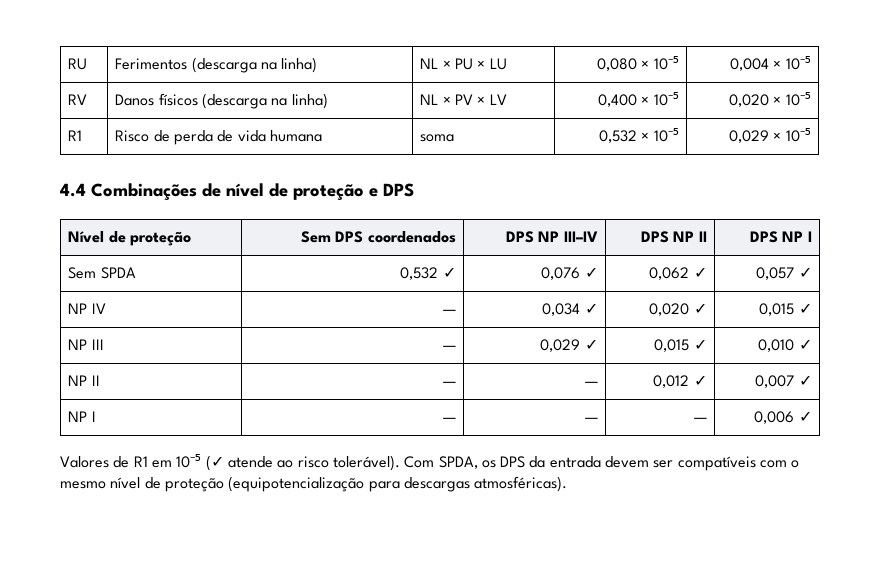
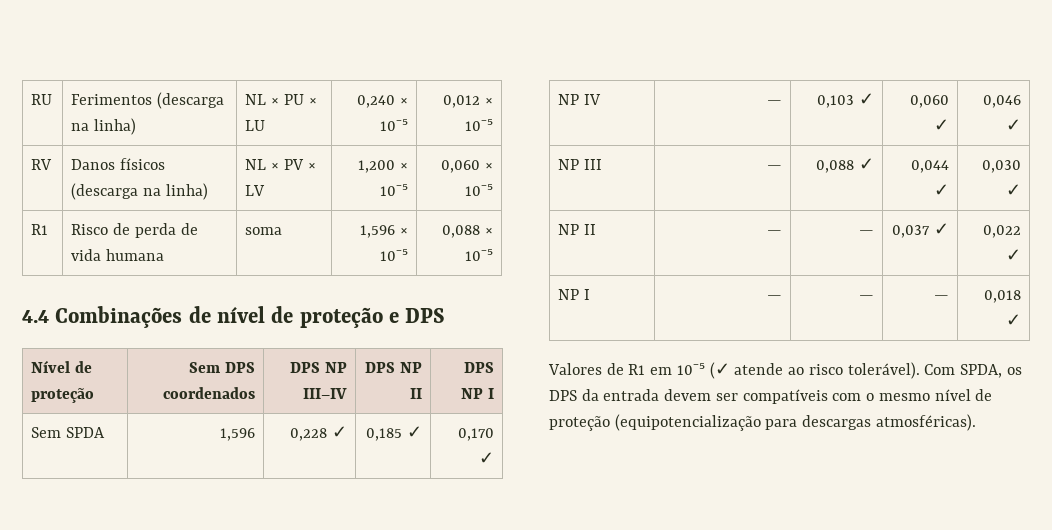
[596,56,679,71] [729,58,769,71] 0,080 × 10⁻⁵ | 0,004 -> [356,95,408,108] [379,119,408,131] [442,95,480,108] 0,240 × 10⁻⁵ | 0,012
[597,92,679,107] [728,94,769,107] 0,400 × 10⁻⁵ | 0,020 -> [357,160,408,173] [379,184,408,196] [440,160,480,173] 1,200 × 10⁻⁵ | 0,060
[598,128,679,143] [728,130,769,143] 0,532 × 10⁻⁵ | 0,029 -> [359,225,408,238] [379,249,408,261] [441,225,480,238] 1,596 × 10⁻⁵ | 0,088
[400,267,456,280] [541,267,598,280] [649,267,707,280] [756,267,795,280] 0,532 ✓ | 0,076 ✓ | 0,062 ✓ | 0,057 -> [219,428,255,441] [289,426,347,441] [365,426,422,441] [457,428,494,441] 1,596 | 0,228 ✓ | 0,185 ✓ | 0,170
[542,303,598,316] [649,303,707,316] [759,303,795,316] 0,034 ✓ | 0,020 ✓ | 0,015 -> [816,93,874,108] [909,95,949,108] [933,119,949,131] [982,95,1021,108] 0,103 ✓ | 0,060 ✓ | 0,046
[540,339,598,352] [654,339,707,352] [758,339,795,352] 0,029 ✓ | 0,015 ✓ | 0,010 -> [815,158,874,173] [910,160,949,173] [933,184,949,196] [981,160,1021,173] 0,088 ✓ | 0,044 ✓ | 0,030
[653,375,707,388] [755,375,795,388] 0,012 ✓ | 0,007 -> [891,223,949,238] [982,225,1021,238] 0,037 ✓ | 0,022
[754,411,795,424] 0,006 -> [983,290,1021,303] 0,018

